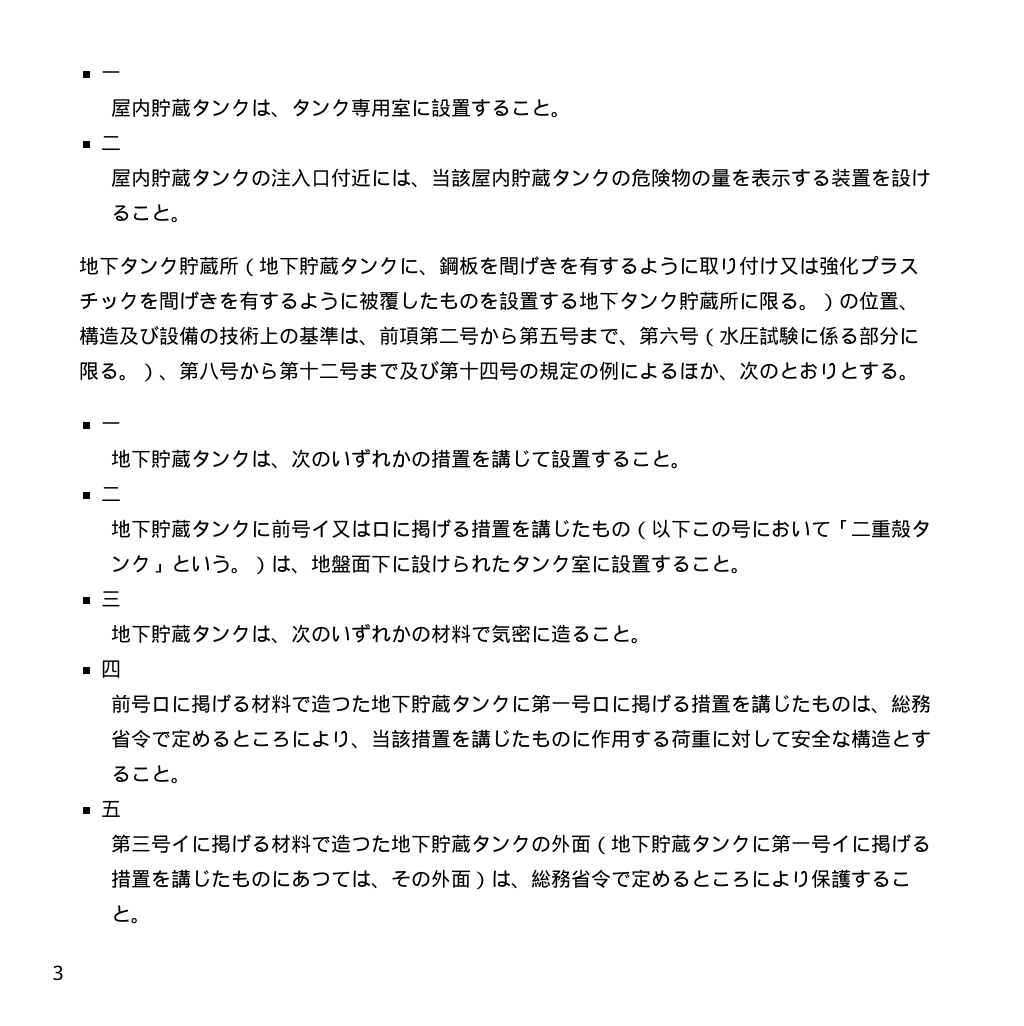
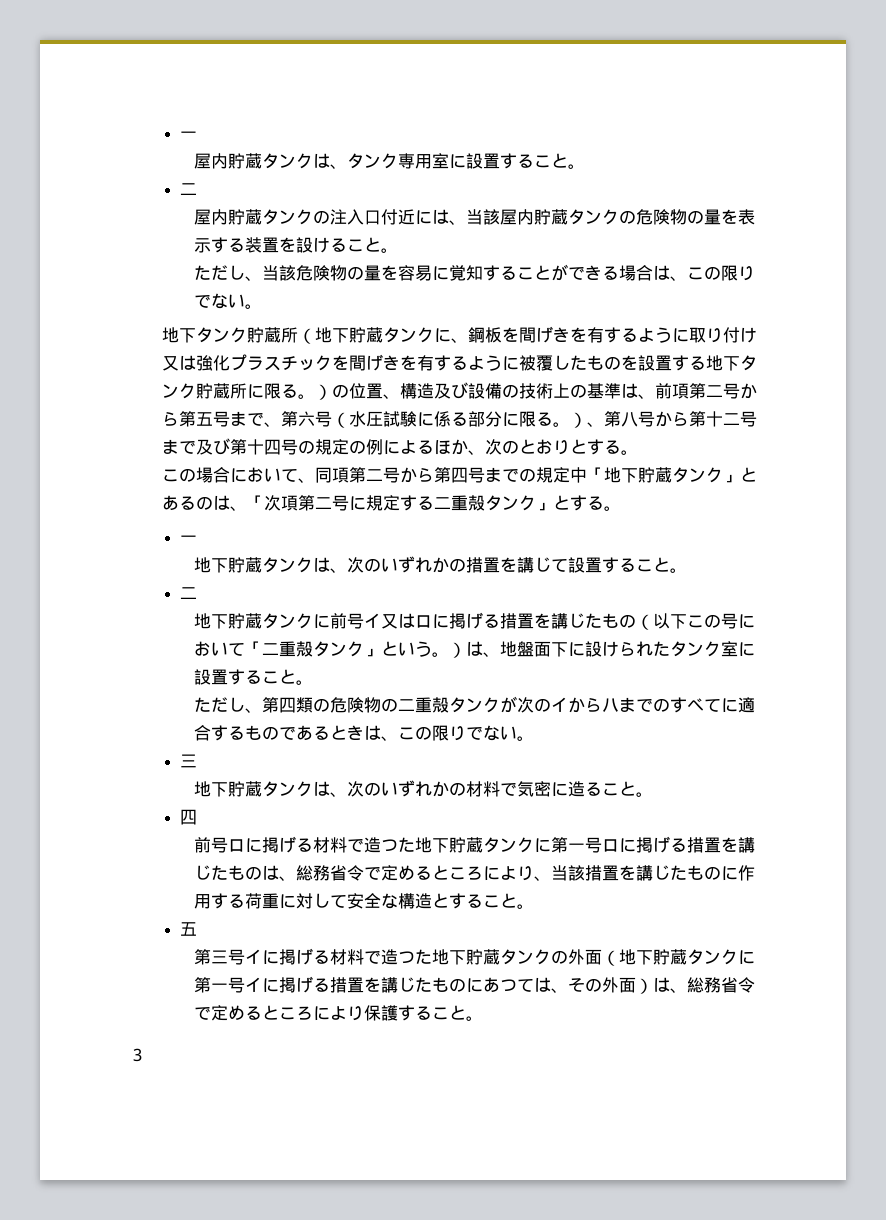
(191, 219) none -> [194,264,756,281] [194,293,263,309] // ただし、当該危険物の量を容易に覚知することができる場合は、この限りでない。
(920, 377) none -> [161,467,757,483] [161,495,621,511] // この場合において、同項第二号から第四号までの規定中「地下貯蔵タンク」とあるのは、「次項第二号に規定する二重殻タンク」とする。
(751, 570) none -> [194,696,756,713] [194,725,535,741] // ただし、第四類の危険物の二重殻タンクが次のイからハまでのすべてに適合するものであるときは、この限りでない。

